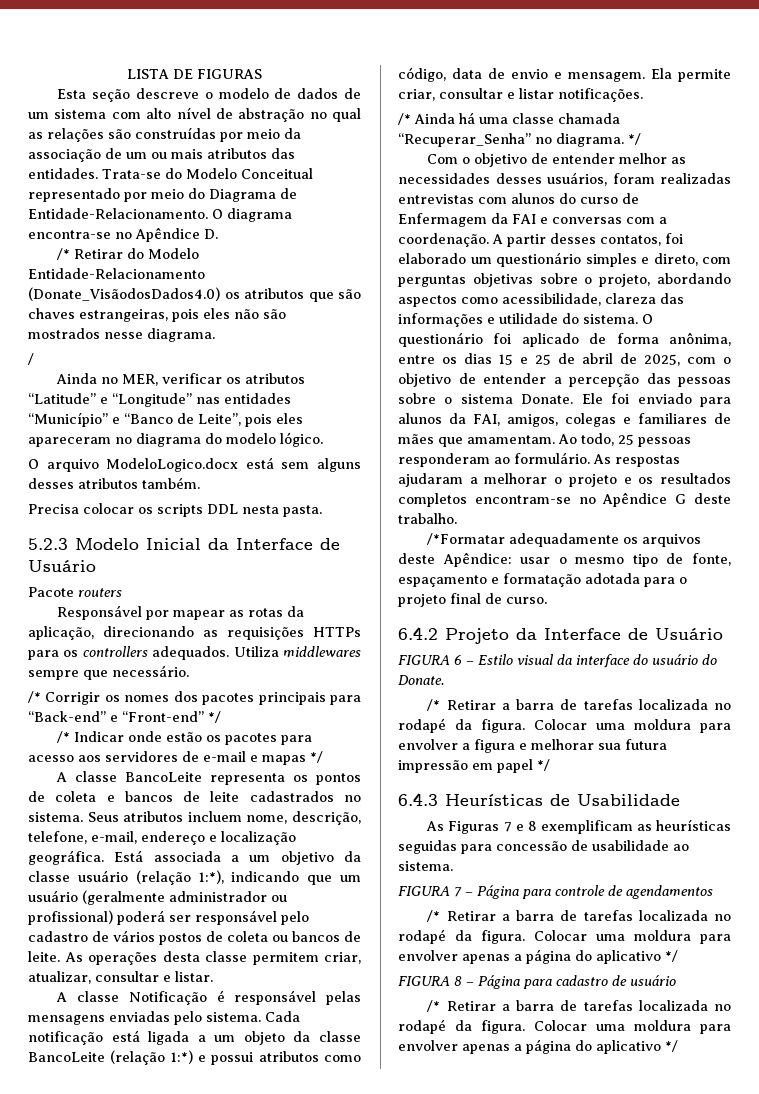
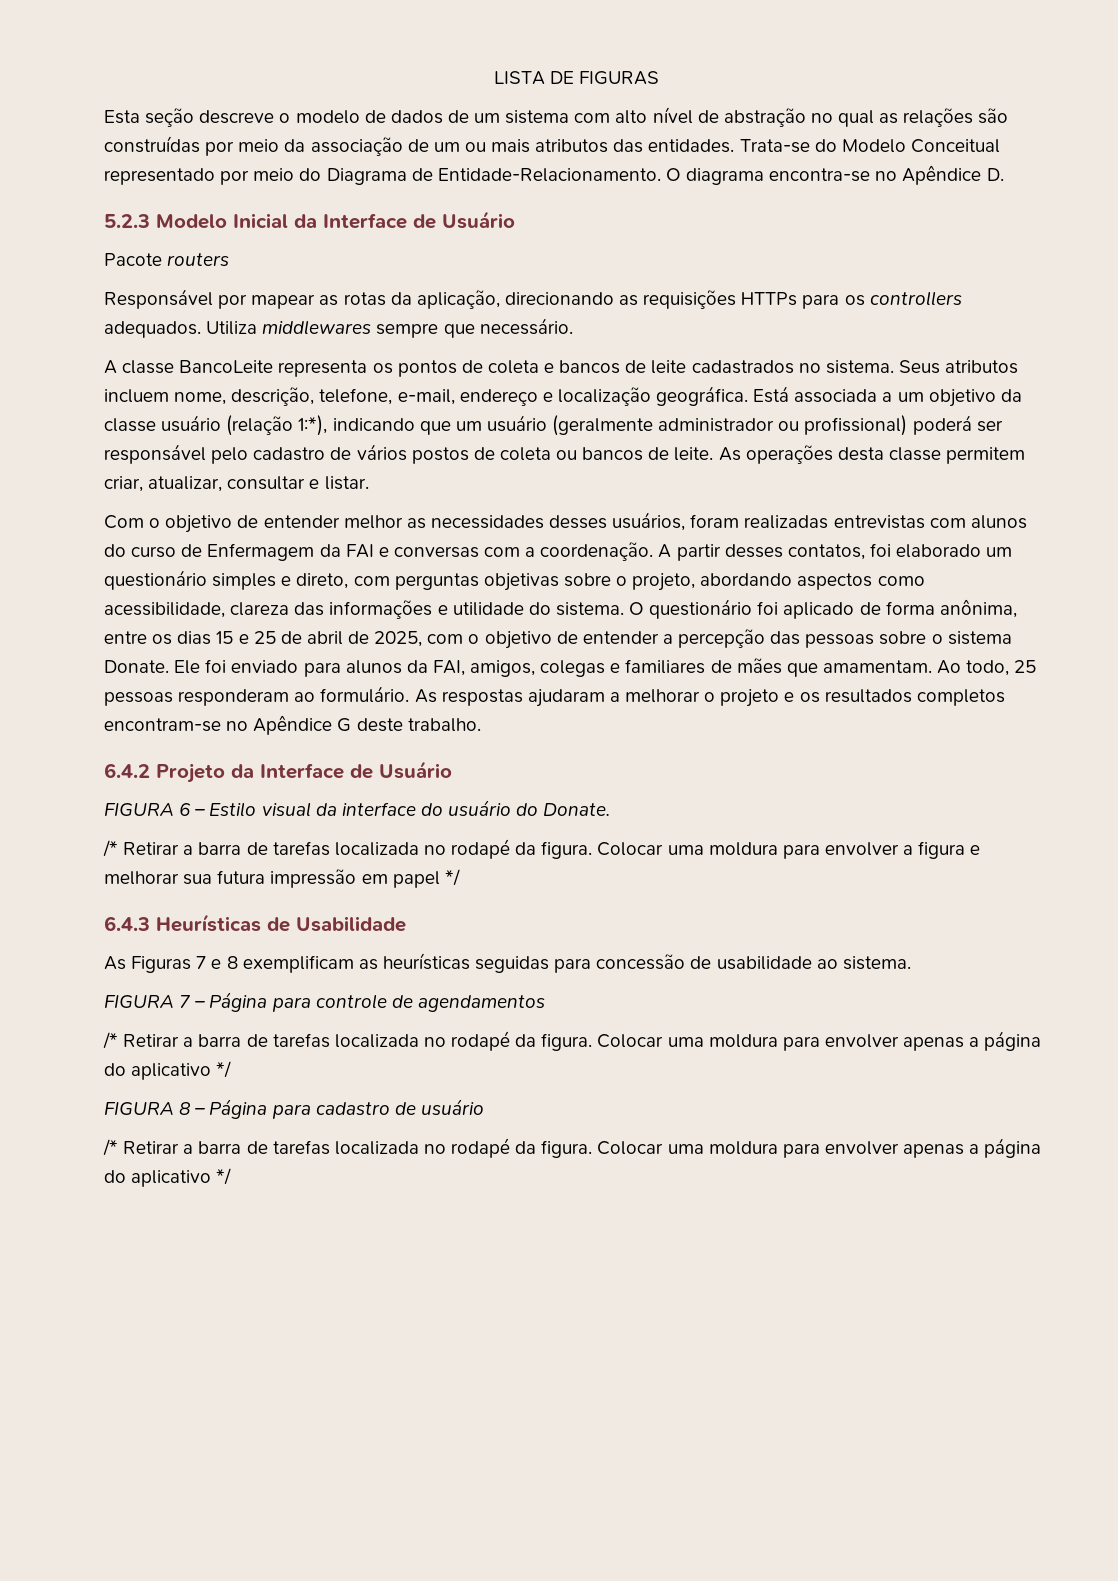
[57,248,200,260] [28,268,205,279] [28,287,361,302] [28,308,286,322] [28,328,215,342] [28,353,34,365] [56,373,306,386] [28,393,291,407] [28,412,303,427] [28,432,323,447] [28,457,361,472] [28,477,200,489] [28,503,322,517] // /* Retirar do Modelo Entidade-Relacionamento (Donate_VisãodosDados4.0) os atributos que são chaves estrangeiras, pois eles não são mostrados nesse diagrama. // / // Ainda no MER, verificar os atributos “Latitude” e “Longitude” nas entidades “Município” e “Banco de Leite”, pois eles apareceram no diagrama do modelo lógico. // O arquivo ModeloLogico.docx está sem alguns desses atributos também. // Precisa colocar os scripts DDL nesta pasta. -> (1004, 174) none
[28,691,361,705] [28,711,221,723] [57,731,313,745] [28,751,323,765] // /* Corrigir os nomes dos pacotes principais para “Back-end” e “Front-end” */ // /* Indicar onde estão os pacotes para acesso aos servidores de e-mail e mapas */ -> (573, 326) none
[56,990,361,1005] [28,1011,300,1025] [28,1030,361,1045] [28,1050,361,1065] [398,67,731,82] [398,88,643,102] [398,112,620,125] [398,133,641,147] // A classe Notificação é responsável pelas mensagens enviadas pelo sistema. Cada notificação está ligada a um objeto da classe BancoLeite (relação 1:*) e possui atributos como código, data de envio e mensagem. Ela permite criar, consultar e listar notificações. // /* Ainda há uma classe chamada “Recuperar_Senha” no diagrama. */ -> (369, 483) none
[427,533,702,547] [398,552,731,567] [398,573,687,587] [398,593,547,607] // /*Formatar adequadamente os arquivos deste Apêndice: usar o mesmo tipo de fonte, espaçamento e formatação adotada para o projeto final de curso. -> (481, 725) none

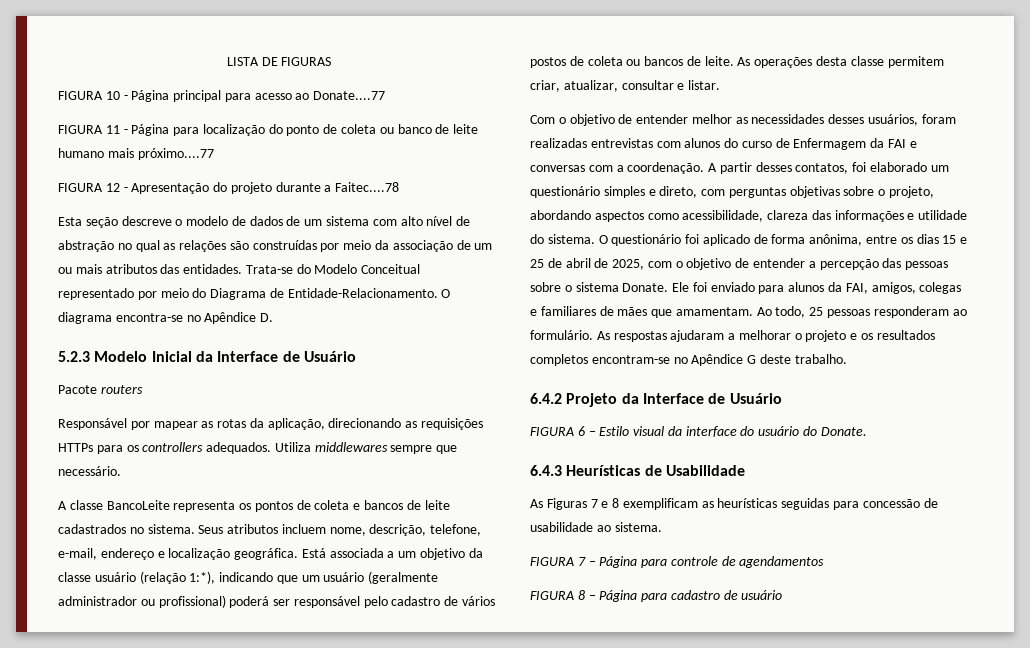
(660, 78) none -> [58,90,386,102] [58,124,479,136] [58,148,214,160] [58,182,400,194] // FIGURA 10 - Página principal para acesso ao Donate....77 // FIGURA 11 - Página para localização do ponto de coleta ou banco de leite humano mais próximo....77 // FIGURA 12 - Apresentação do projeto durante a Faitec....78
[103,839,981,859] [104,869,460,888] // /* Retirar a barra de tarefas localizada no rodapé da figura. Colocar uma moldura para envolver a figura e melhorar sua futura impressão em papel */ -> (867, 431) none
[103,1031,1042,1051] [104,1061,232,1080] // /* Retirar a barra de tarefas localizada no rodapé da figura. Colocar uma moldura para envolver apenas a página do aplicativo */ -> (825, 562) none
[103,1138,1042,1158] [104,1168,232,1187] // /* Retirar a barra de tarefas localizada no rodapé da figura. Colocar uma moldura para envolver apenas a página do aplicativo */ -> (783, 595) none

